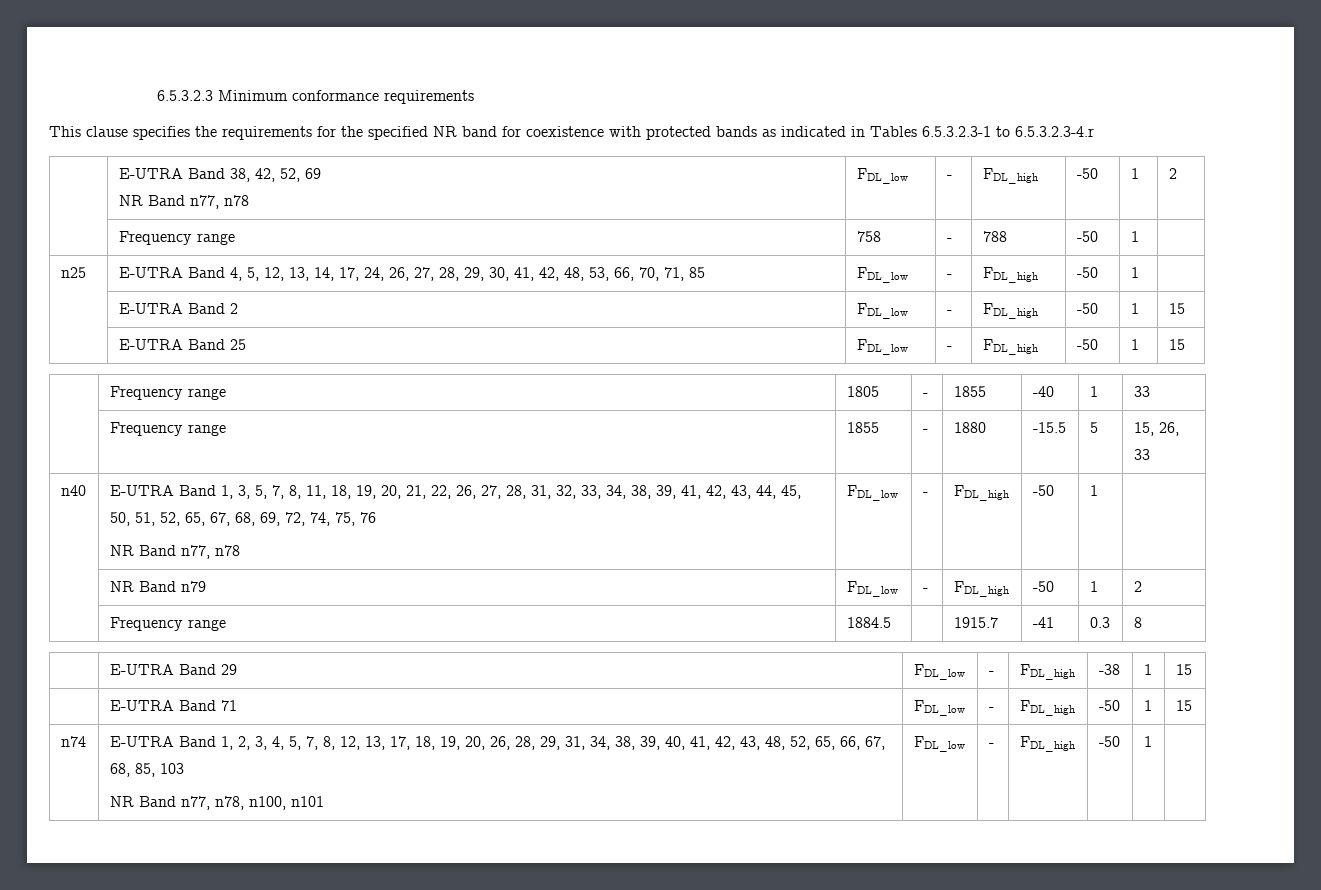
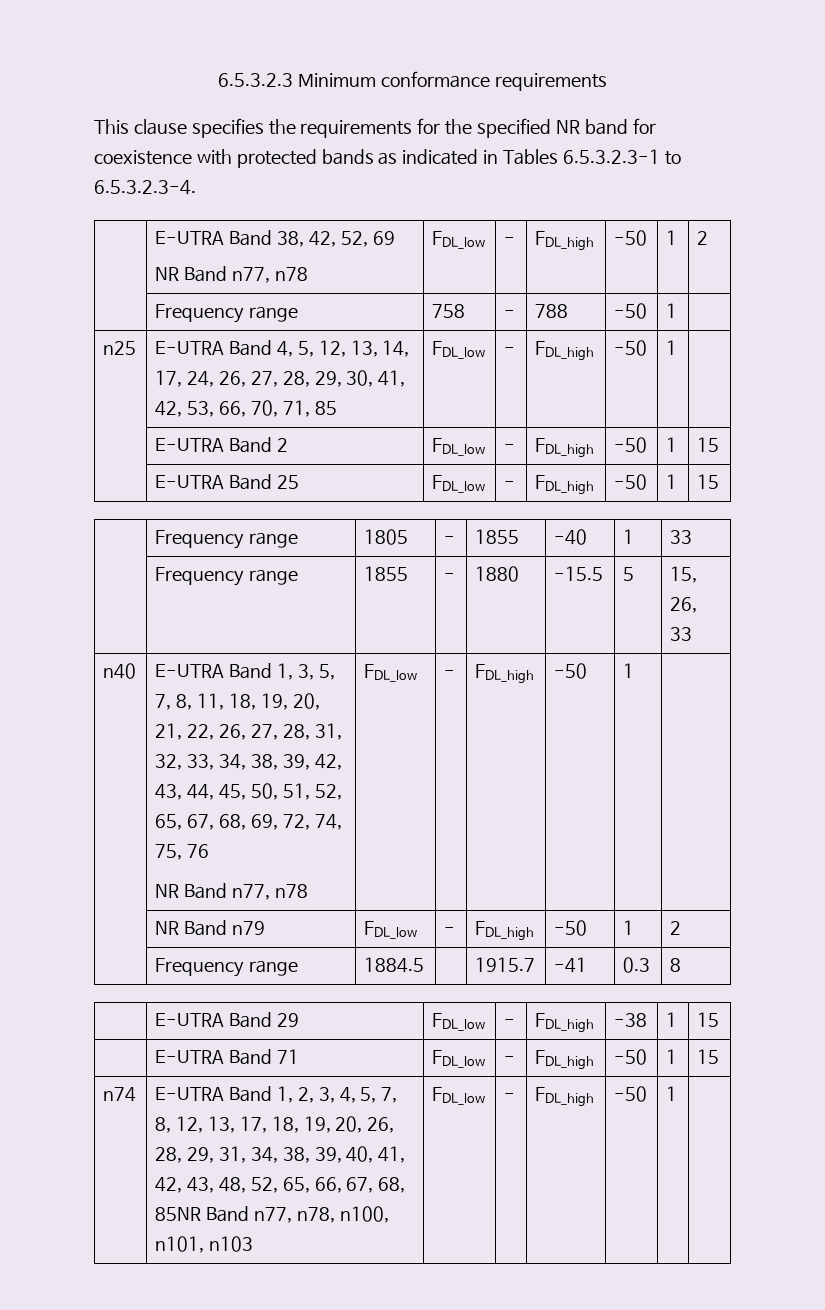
[1015,126,1094,137] 6.5.3.2.3-4.r -> [94,180,196,195] 6.5.3.2.3-4.
[563,267,584,281] 48, -> (183, 409) none
[680,485,701,499] 41, -> (310, 762) none
[134,763,184,777] [109,796,134,807] 85, 103 // NR -> [155,1207,202,1221] 85NR
[290,796,324,807] n101 -> [155,1236,254,1253] n101, n103

